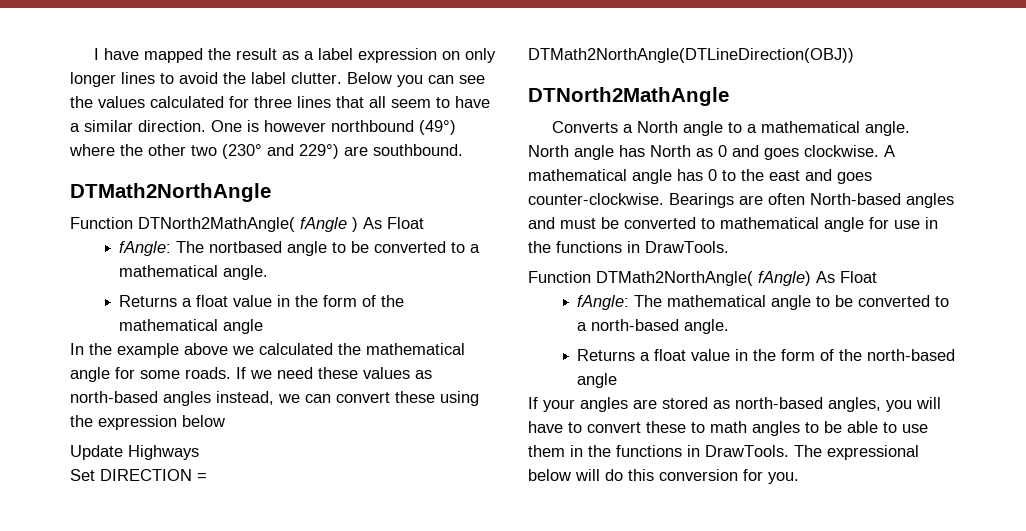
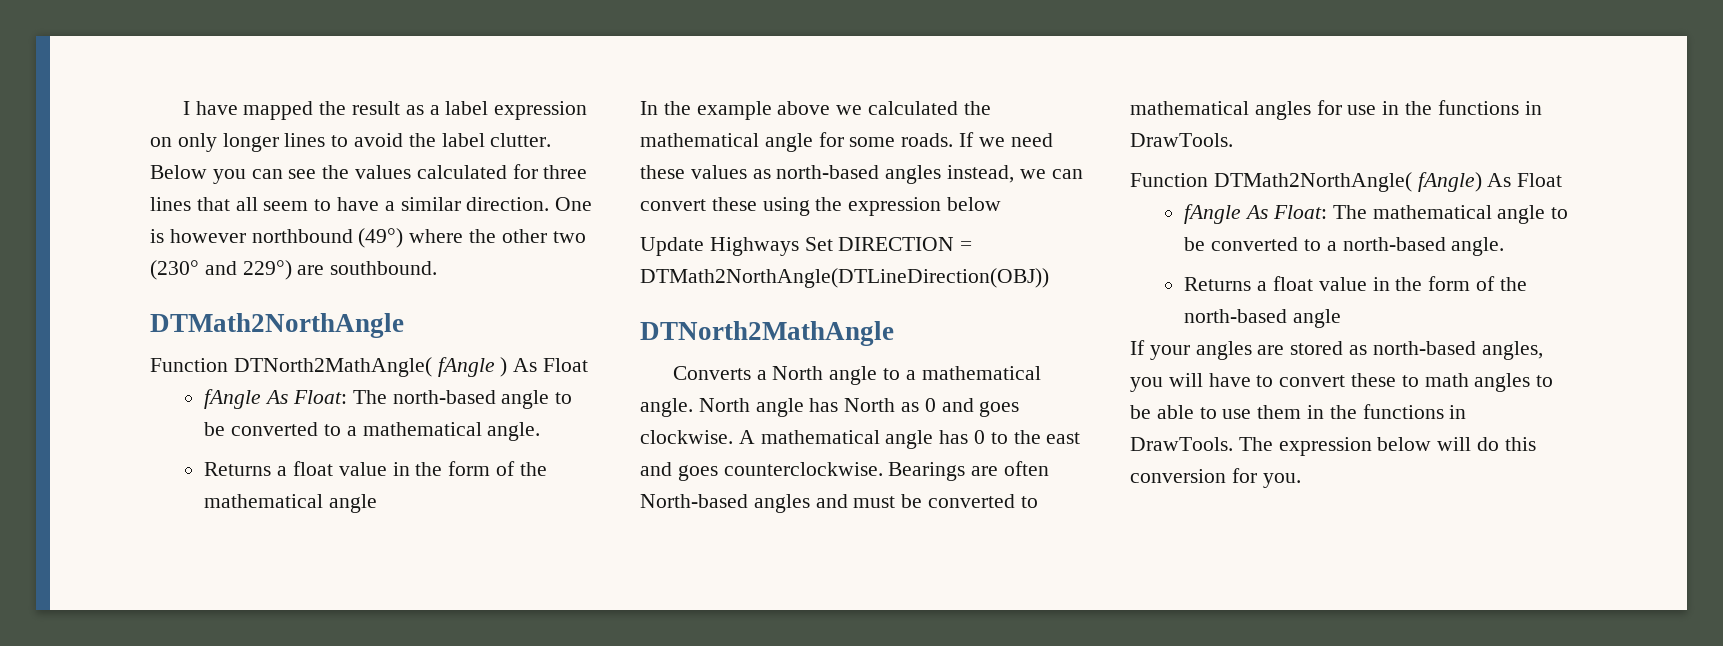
[119,241,283,256] fAngle: The nortbased -> [204,389,496,409] fAngle As Float: The north-based
(199, 452) // -> (799, 246) none
[528,193,664,205] counter-clockwise. -> [723,462,883,476] counterclockwise.
[824,217,864,232] angle -> [1254,101,1311,120] angles
[577,295,630,310] fAngle: -> [1184,204,1328,224] fAngle As Float:
[827,445,919,460] expressional -> [1278,437,1372,456] expression

